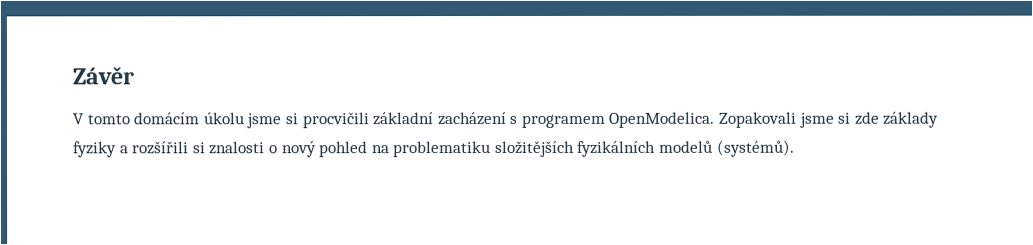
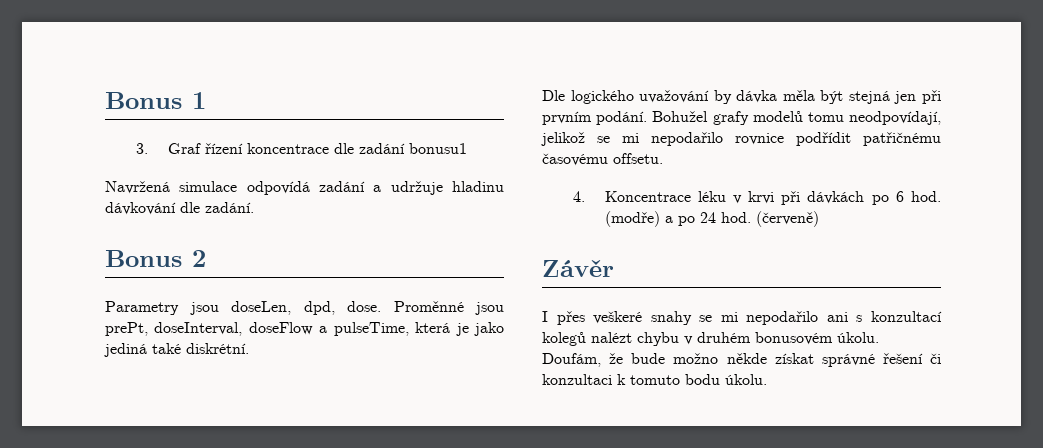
[72,66,134,85] [72,111,940,129] [73,139,795,158] Závěr // V tomto domácím úkolu jsme si procvičili základní zacházení s programem OpenModelica. Zopakovali jsme si zde základy fyziky a rozšířili si znalosti o nový pohled na problematiku složitějších fyzikálních modelů (systémů). -> [105,92,206,109] [136,143,467,154] [105,181,504,195] [105,202,254,215] [105,250,206,267] [105,301,504,315] [105,322,504,336] [104,343,249,357] [542,90,941,104] [542,111,941,125] [541,132,941,146] [542,153,663,166] [573,191,941,205] [604,211,819,227] [542,260,614,277] [542,311,942,325] [542,332,879,346] [542,353,941,367] [542,374,767,385] Bonus 1 // 3. Graf řízení koncentrace dle zadání bonusu1 // Navržená simulace odpovídá zadání a udržuje hladinu dávkování dle zadání. // Bonus 2 // Parametry jsou doseLen, dpd, dose. Proměnné jsou prePt, doseInterval, doseFlow a pulseTime, která je jako jediná také diskrétní. // Dle logického uvažování by dávka měla být stejná jen při prvním podání. Bohužel grafy modelů tomu neodpovídají, jelikož se mi nepodařilo rovnice podřídit patřičnému časovému offsetu. // 4. Koncentrace léku v krvi při dávkách po 6 hod. (modře) a po 24 hod. (červeně) // Závěr // I přes veškeré snahy se mi nepodařilo ani s konzultací kolegů nalézt chybu v druhém bonusovém úkolu. Doufám, že bude možno někde získat správné řešení či konzultaci k tomuto bodu úkolu.

